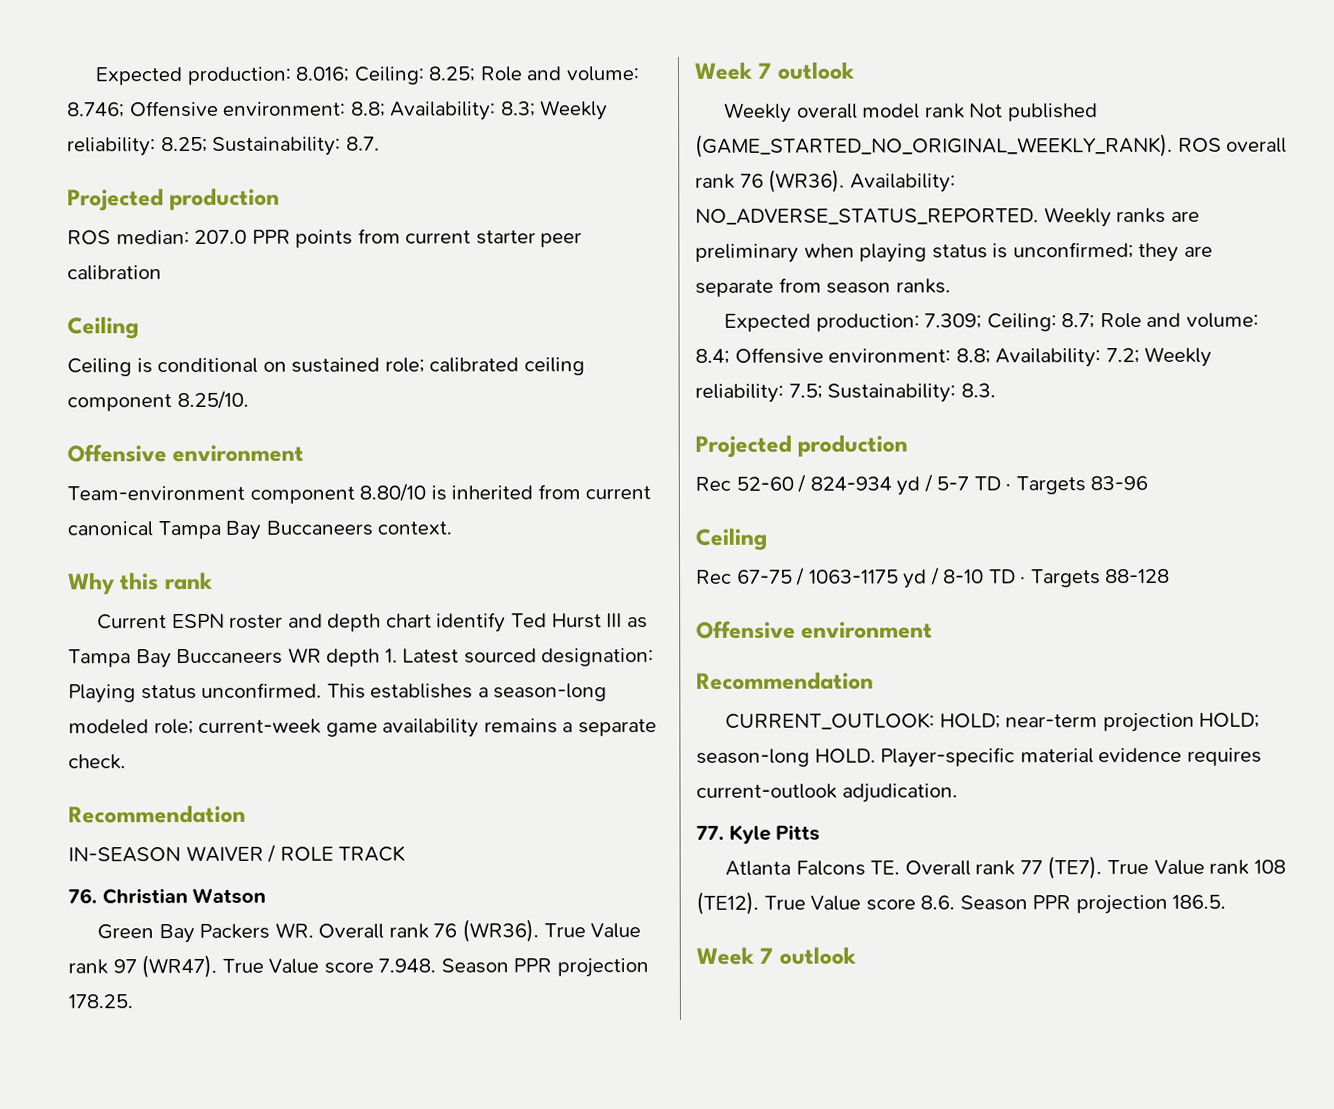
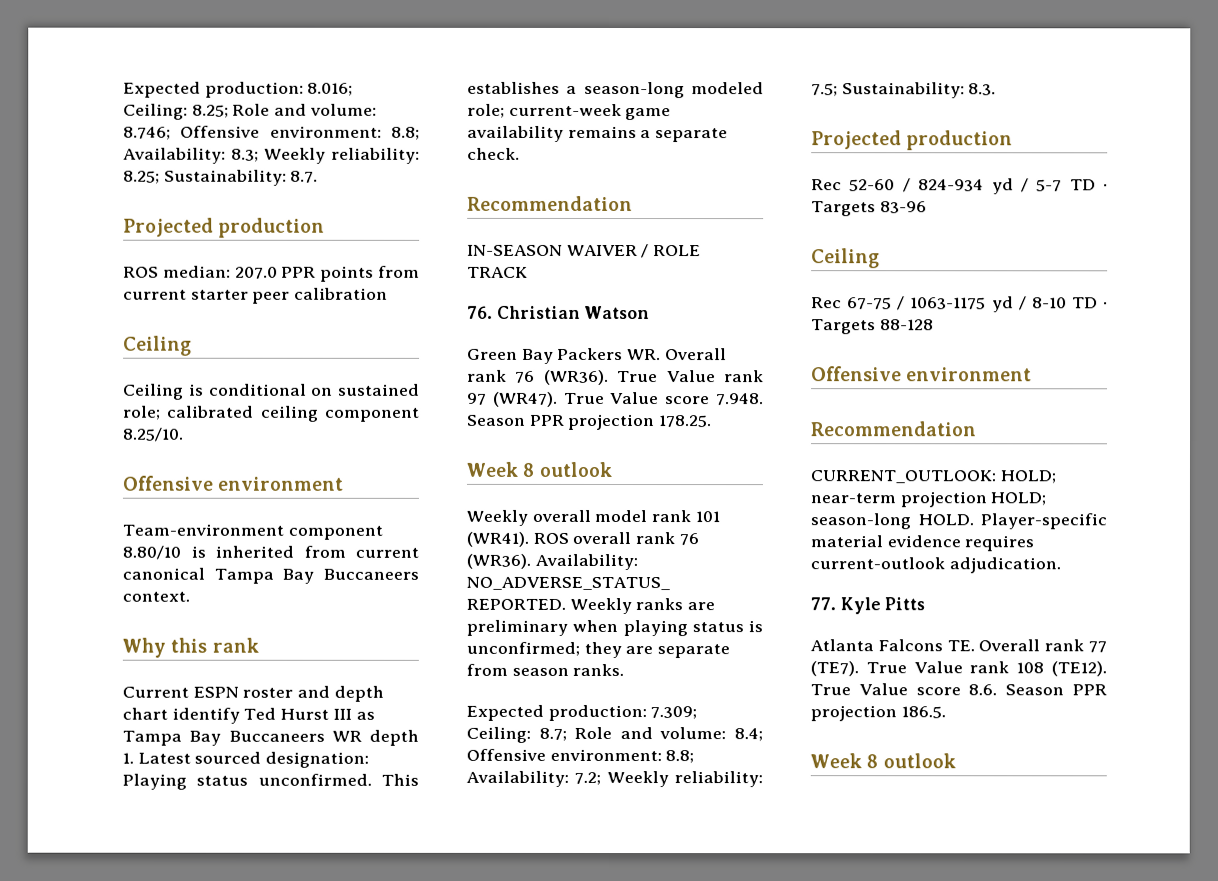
[757,62,773,79] 7 -> [522,462,535,477] 8
[969,103,1098,122] [695,133,1173,158] Not published (GAME_STARTED_NO_ORIGINAL_WEEKLY_RANK). -> [694,511,720,523] [466,531,529,547] 101 (WR41).
[759,947,774,964] 7 -> [866,754,879,769] 8

